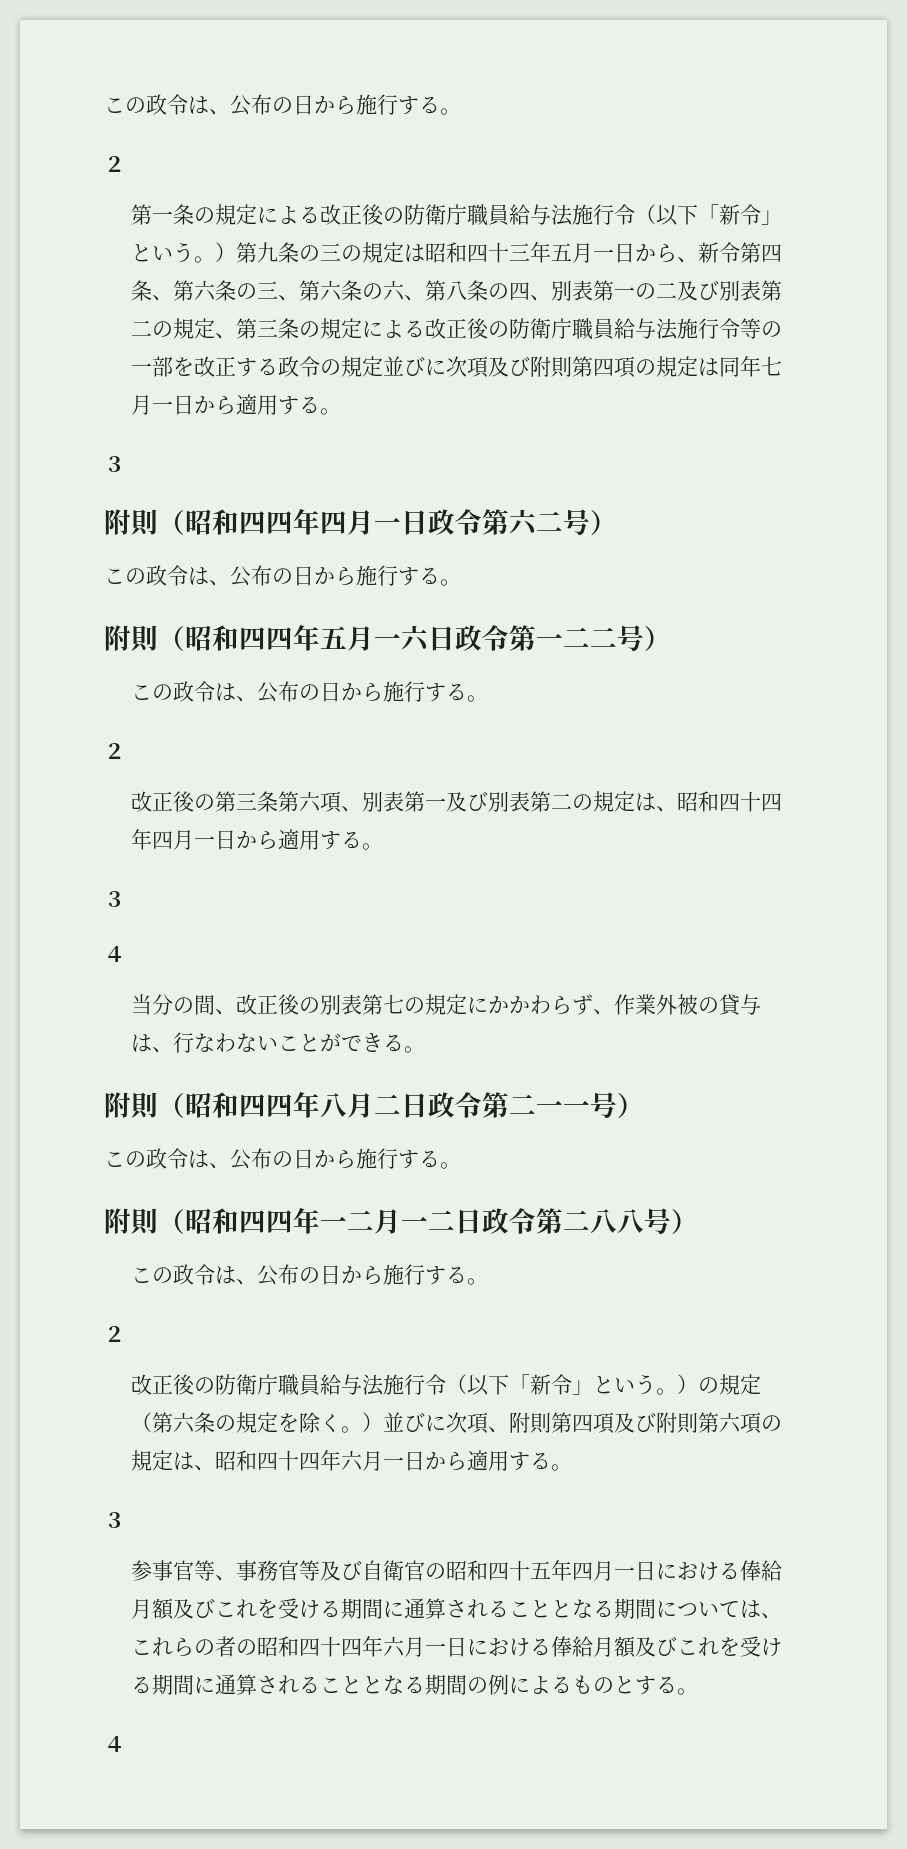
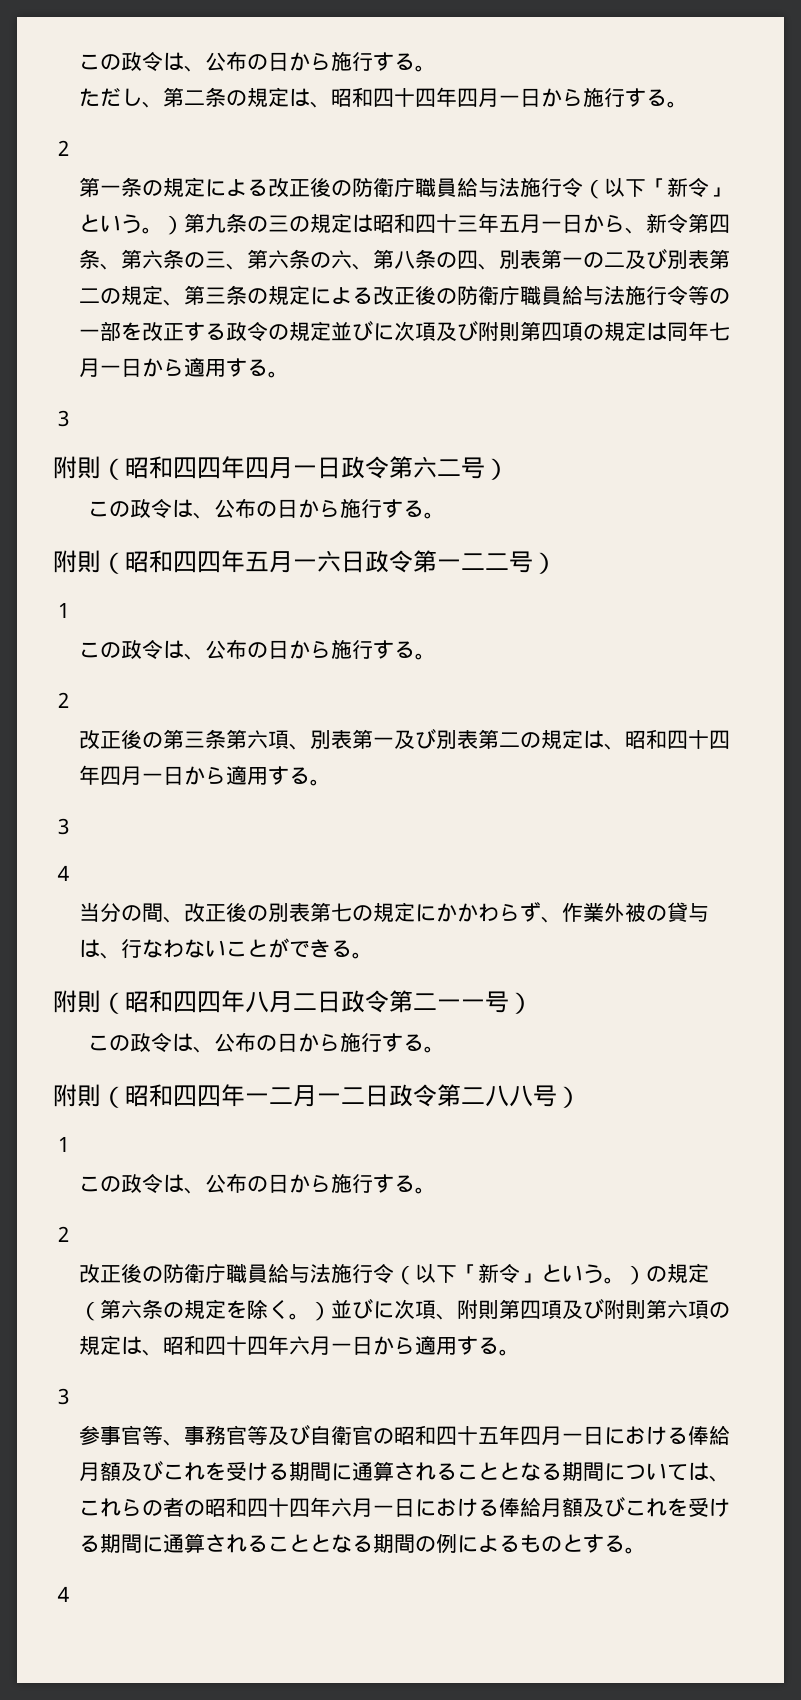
[104,94,461,116] この政令は、公布の日から施行する。 -> [78,51,436,72] [78,87,688,108] この政令は、公布の日から施行する。 // ただし、第二条の規定は、昭和四十四年四月一日から施行する。
(671, 638) none -> [53,602,74,618] // １
(698, 1221) none -> [53,1136,74,1152] // １

